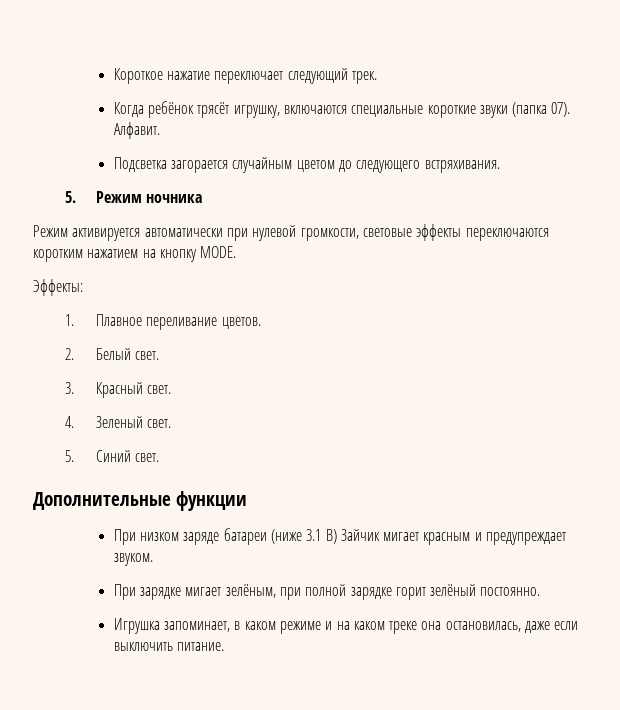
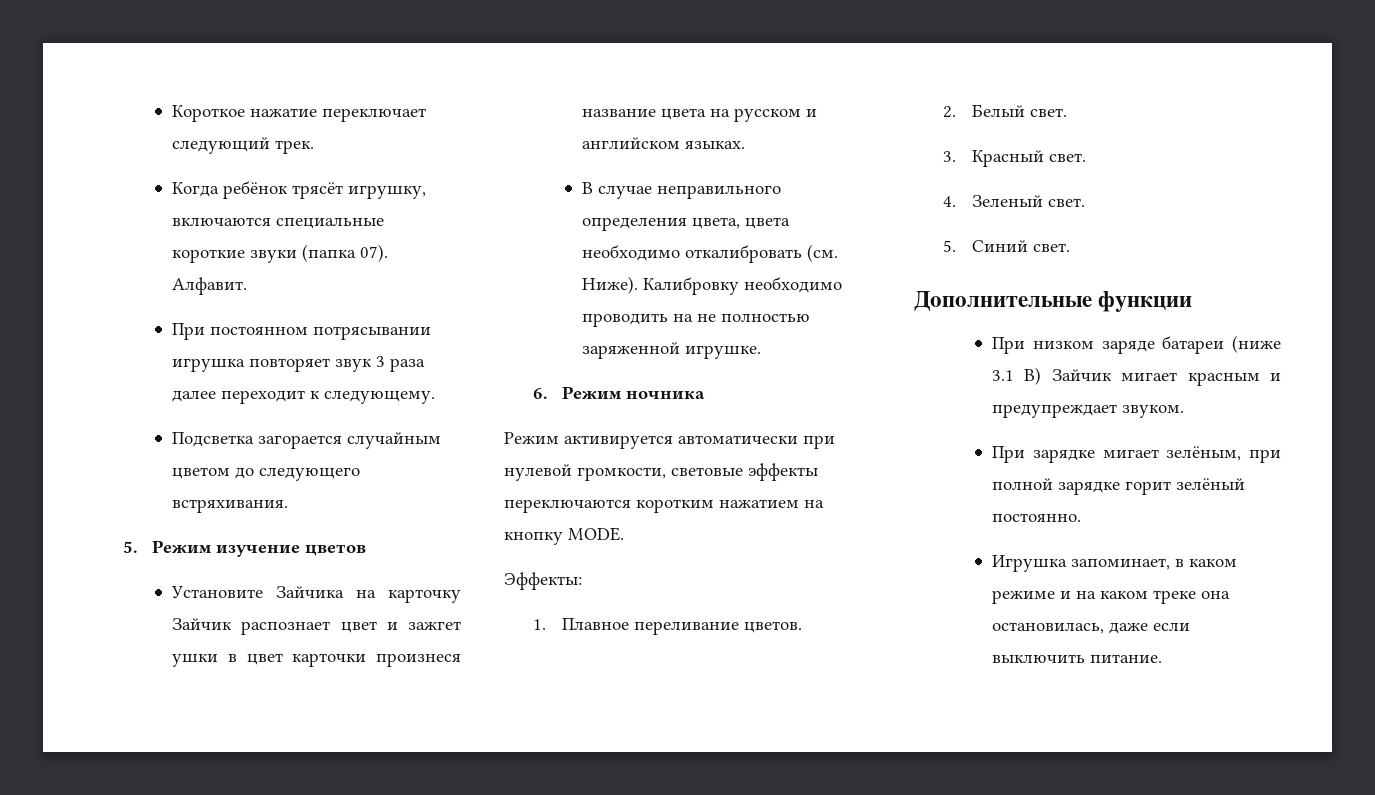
(160, 130) none -> [172,323,432,340] [172,356,426,372] [172,390,436,404] // При постоянном потрясывании игрушка повторяет звук 3 раза далее переходит к следующему.
(143, 197) none -> [215,544,366,557] [171,586,461,603] [172,618,461,635] [172,653,461,667] [582,108,818,122] [582,137,746,149] [582,182,782,199] [582,217,791,231] [582,244,839,263] [582,276,843,295] [582,313,811,327] [582,342,762,359] [532,386,622,399] изучение цветов // Установите Зайчика на карточку Зайчик распознает цвет и зажгет ушки в цвет карточки произнеся название цвета на русском и английском языках. // В случае неправильного определения цвета, цвета необходимо откалибровать (см. Ниже). Калибровку необходимо проводить на не полностью заряженной игрушке. // 6. Режим

